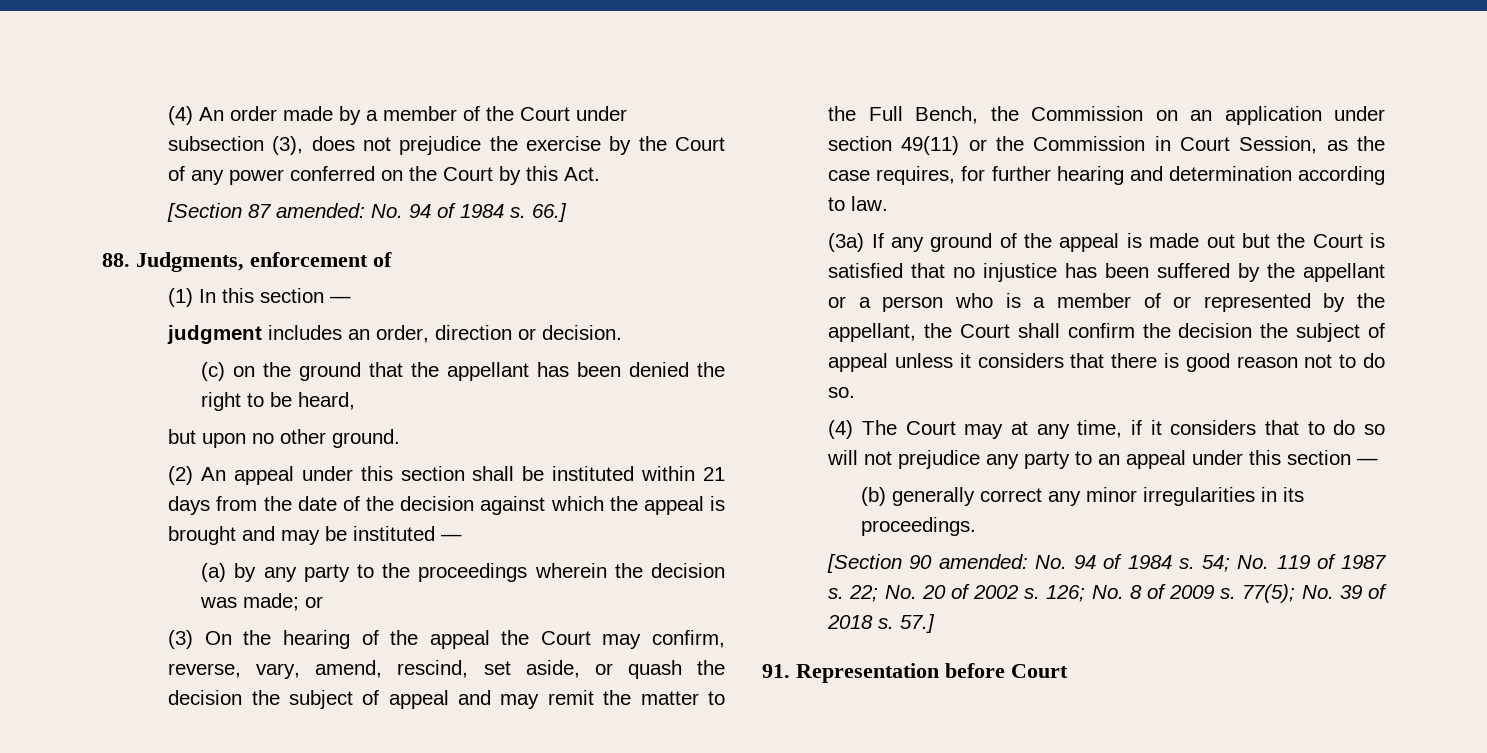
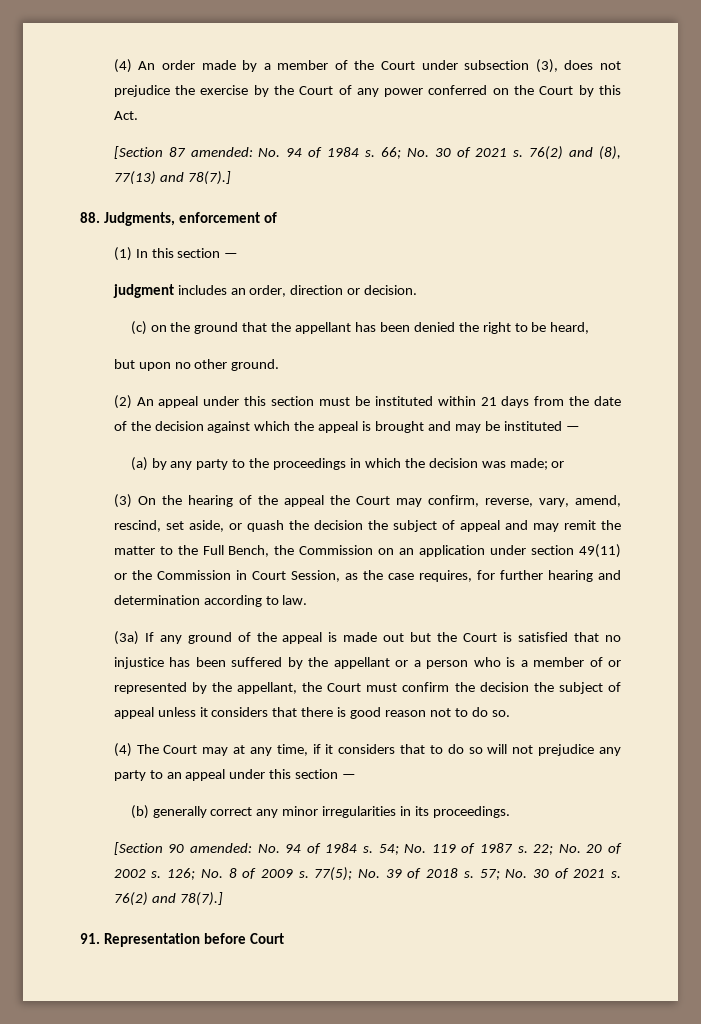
[532,203,568,222] 66.] -> [380,146,621,160] [113,171,231,185] 66; No. 30 of 2021 s. 76(2) and (8), 77(13) and 78(7).]
[472,466,515,481] shall -> [318,397,350,406] must
[534,563,607,578] wherein -> [349,458,401,468] in which
[1017,323,1060,338] shall -> [366,683,398,692] must
[900,614,936,633] 57.] -> [479,868,622,880] [113,892,223,906] 57; No. 30 of 2021 s. 76(2) and 78(7).]

